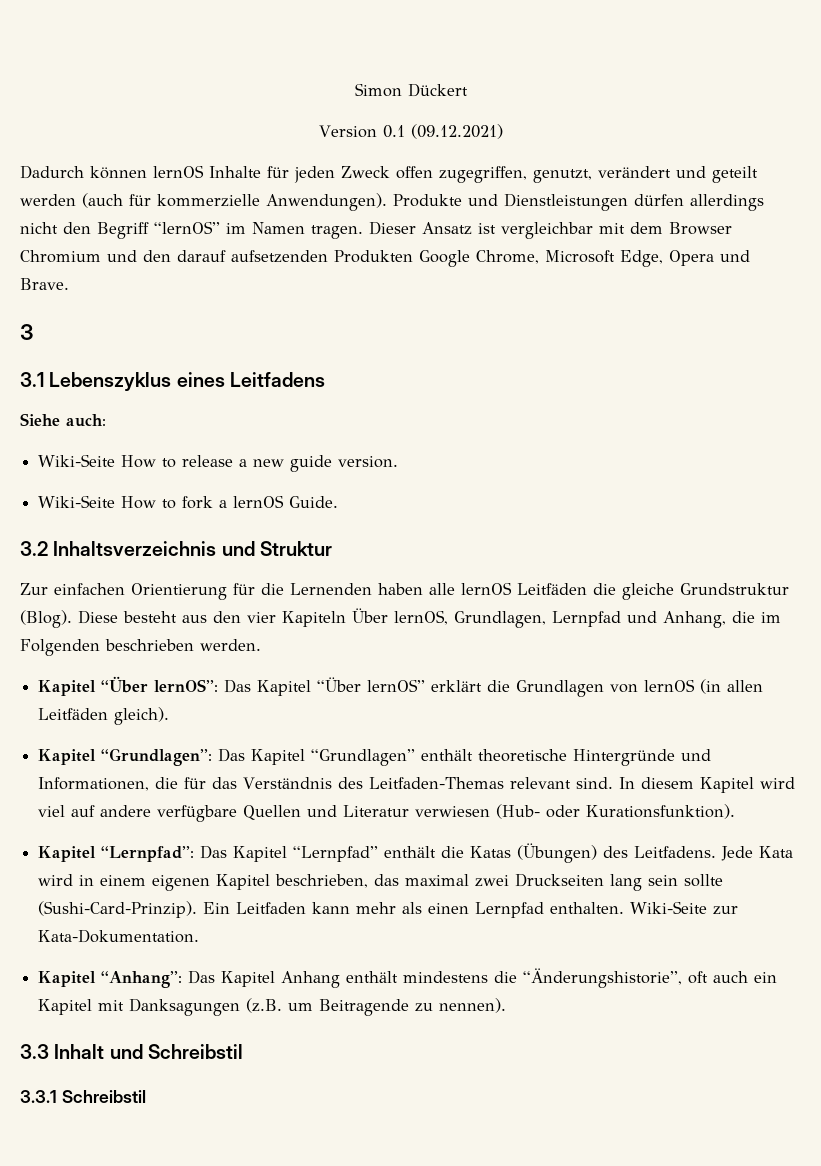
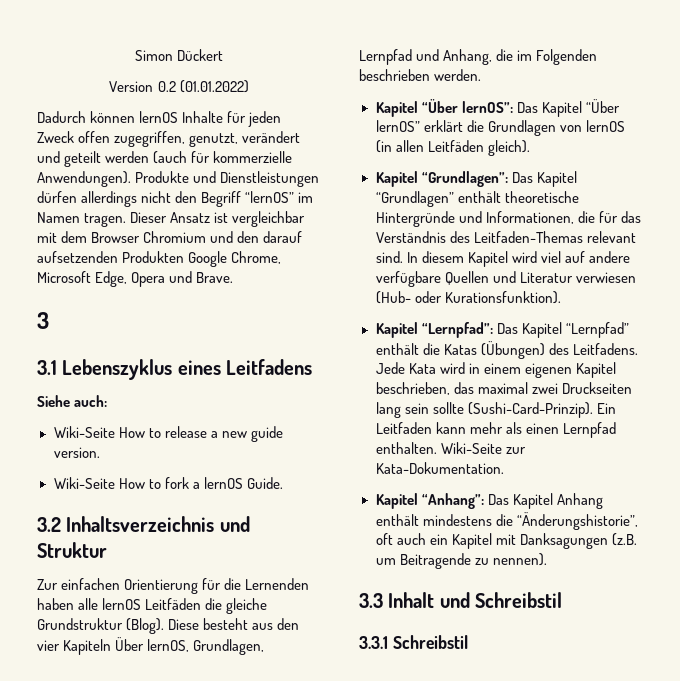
[382,124,503,139] 0.1 (09.12.2021) -> [157,80,249,93] 0.2 (01.01.2022)

